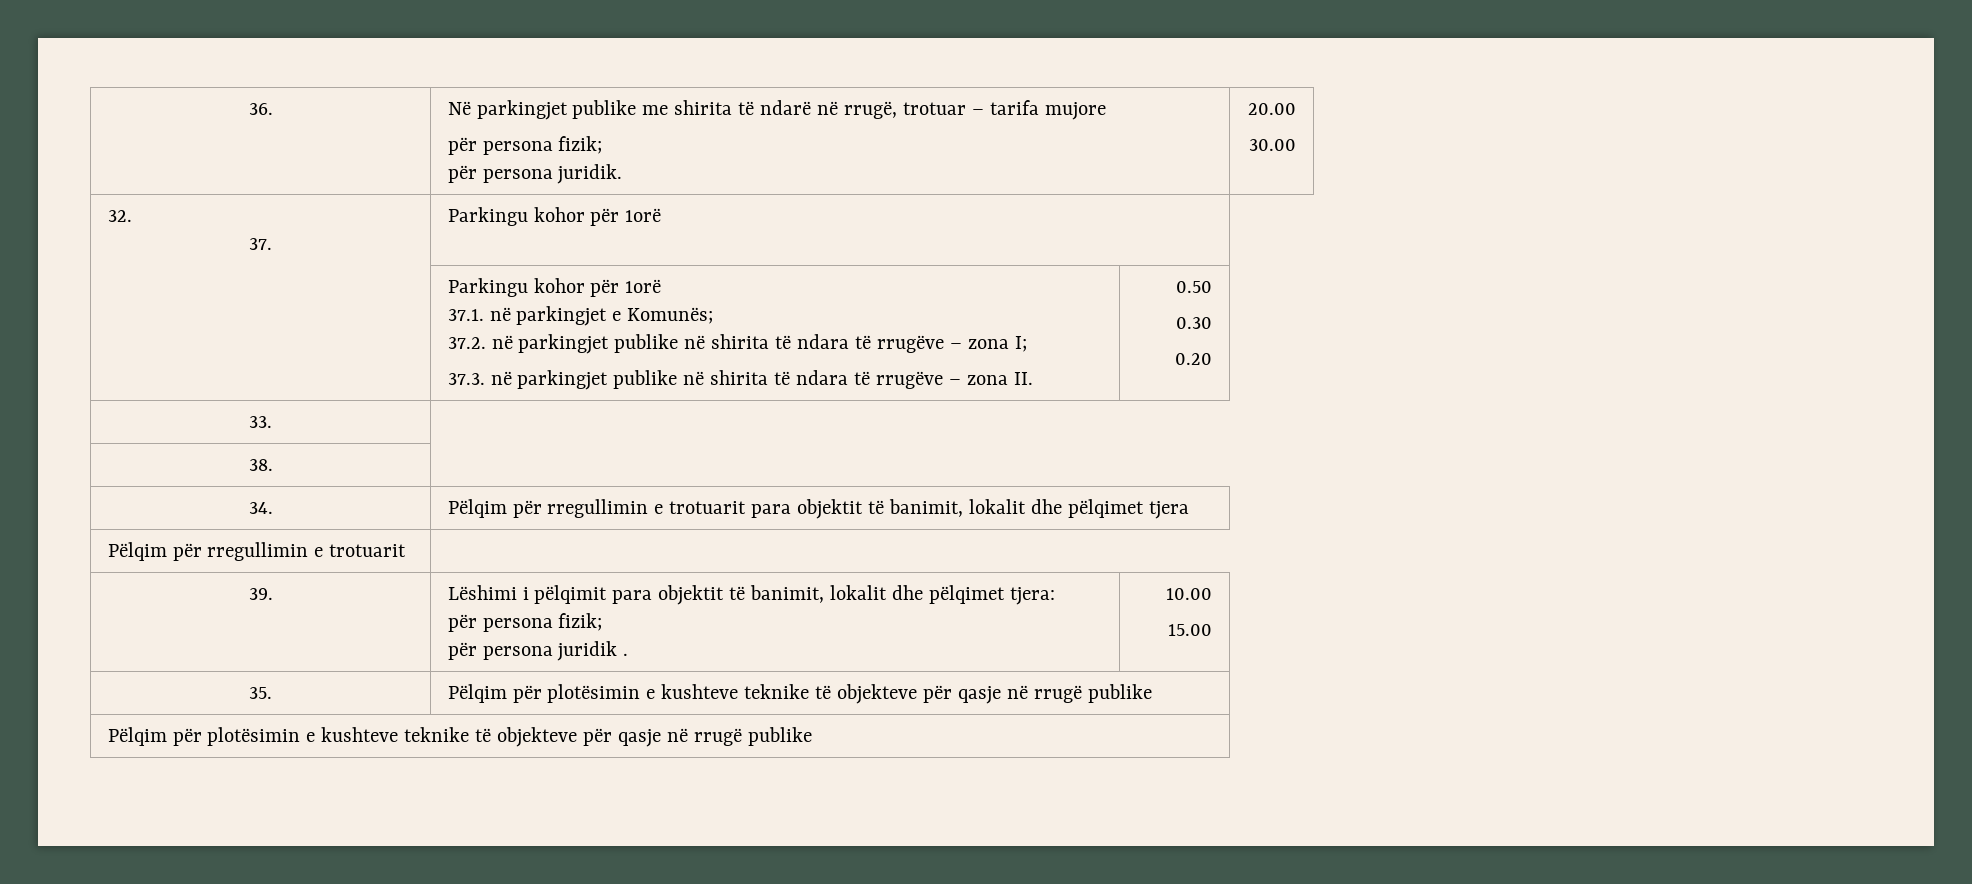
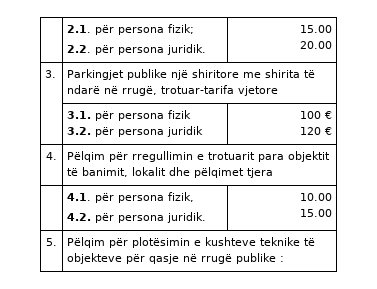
[248,103,273,115] [447,100,637,120] 36. | Në parkingjet publike -> [67,24,195,35] [67,44,207,55] [299,25,332,33] [299,41,332,49] [45,70,57,78] [67,69,240,80] | 2.1. për persona fizik; // 2.2. për persona juridik. | 15.00 // 20.00 // 3. | Parkingjet publike një shiritore
[903,100,1106,120] [447,136,603,155] [447,164,623,184] [1248,103,1297,115] [1249,139,1297,151] [107,210,132,222] [249,238,272,250] [447,207,662,226] [447,278,662,297] [447,306,714,326] [447,334,1027,354] [447,370,1033,390] [1176,281,1213,293] [1176,317,1213,329] [1175,353,1213,365] [249,416,272,428] [248,459,273,471] [248,502,273,514] trotuar – tarifa mujore // për persona fizik; // për persona juridik. | 20.00 // 30.00 // 32. // 37. | Parkingu kohor për 1orë // | Parkingu kohor për 1orë // 37.1. në parkingjet e Komunës; // 37.2. në parkingjet publike në shirita të ndara të rrugëve – zona I; // 37.3. në parkingjet publike në shirita të ndara të rrugëve – zona II. | 0.50 // 0.30 // 0.20 // 33. // 38. // 34. -> [161,85,279,96] [67,110,192,121] [67,126,204,137] [299,111,332,119] [299,127,332,135] [46,152,57,160] trotuar-tarifa vjetore // | 3.1. për persona fizik // 3.2. për persona juridik | 100 € // 120 € // 4.
[107,542,407,561] [248,588,273,600] [447,585,1055,605] [447,613,603,632] [447,641,629,661] Pëlqim për rregullimin e trotuarit // 39. | Lëshimi i pëlqimit para objektit të banimit, lokalit dhe pëlqimet tjera: // për persona fizik; // për persona juridik . -> [67,192,195,203] [67,212,207,223] | 4.1. për persona fizik, // 4.2. për persona juridik.
[249,687,272,699] 35. -> [46,238,57,246] 5.
[107,727,812,747] // Pëlqim për plotësimin e kushteve teknike të objekteve për qasje në rrugë publike -> [280,256,285,262] :

